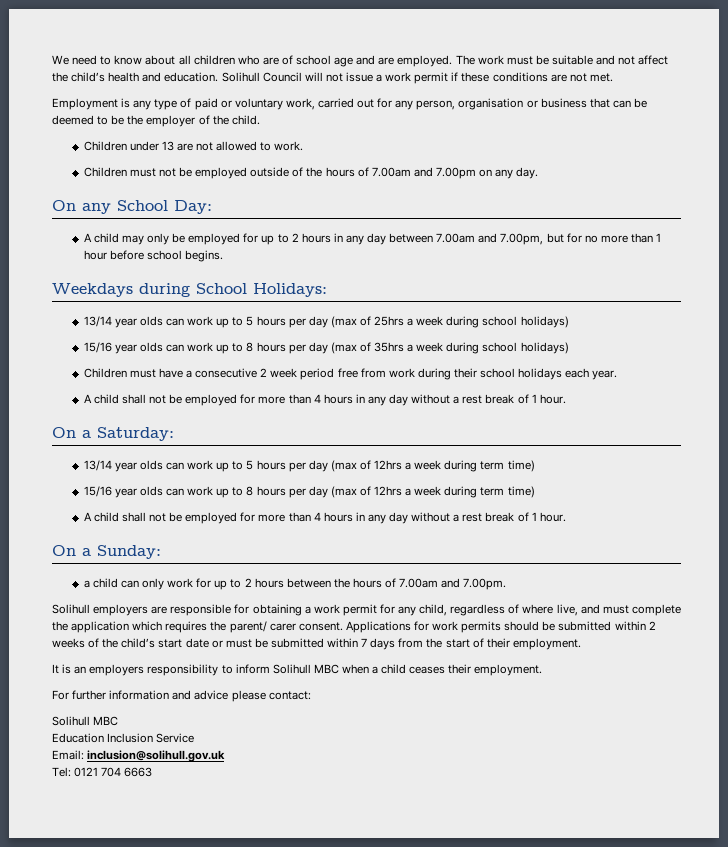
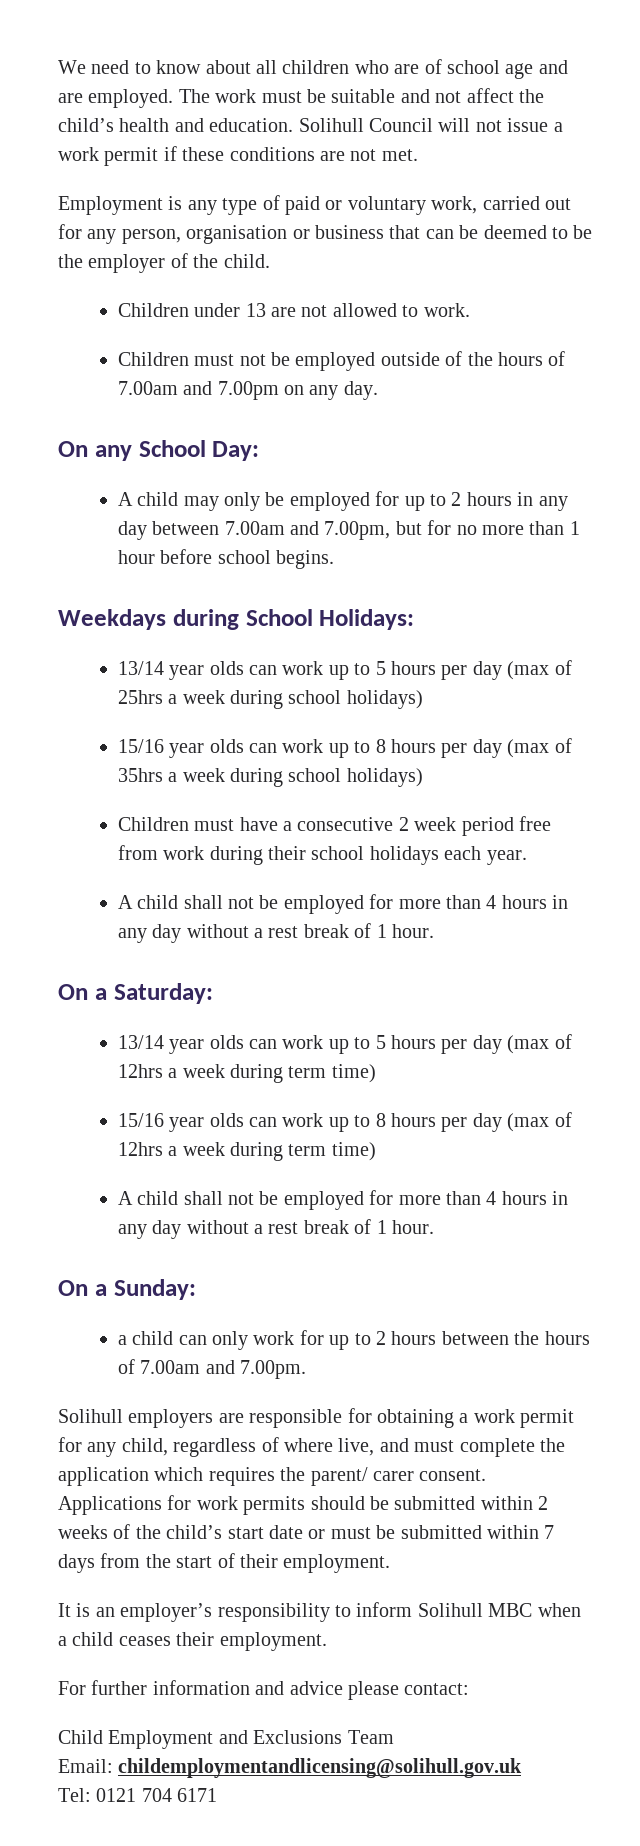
[89,664,145,676] employers -> [120,1603,213,1622] employer’s
[52,716,119,726] [52,733,195,743] Solihull MBC // Education Inclusion Service -> [58,1730,394,1749] Child Employment and Exclusions Team
[87,750,226,762] inclusion@solihull.gov.uk -> [118,1758,523,1778] childemploymentandlicensing@solihull.gov.uk
[124,767,153,777] 6663 -> [177,1788,218,1802] 6171

